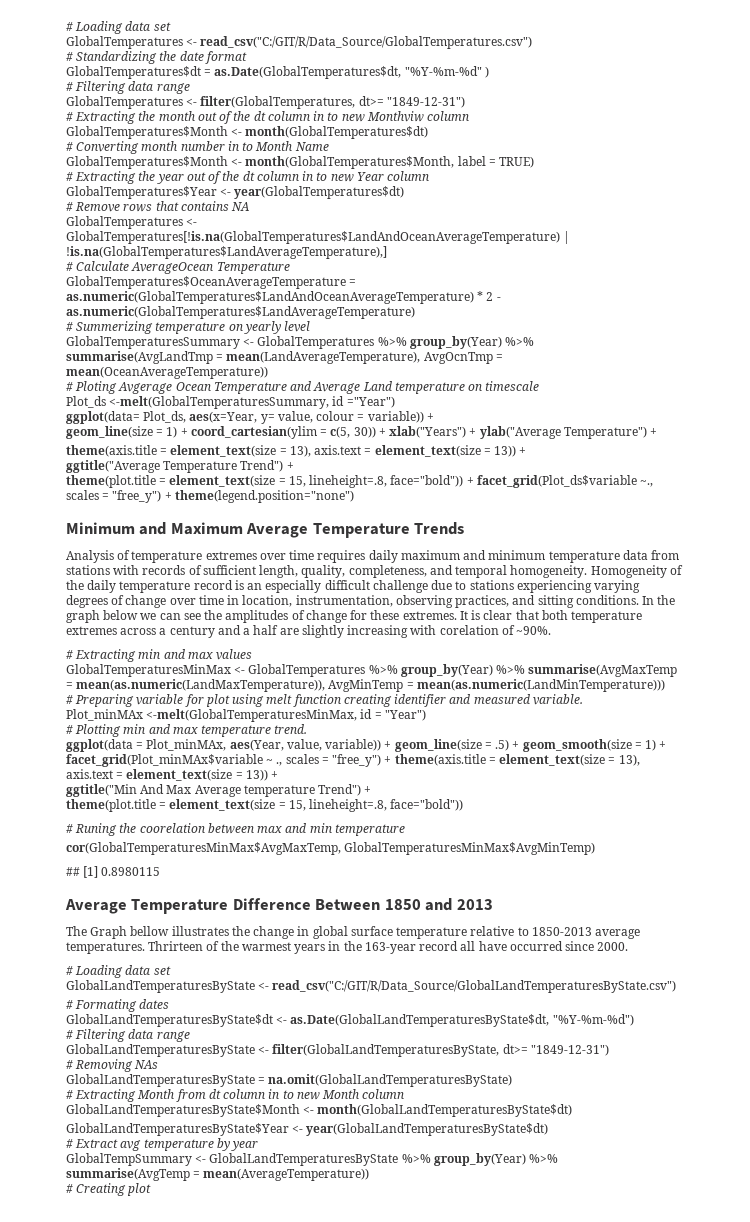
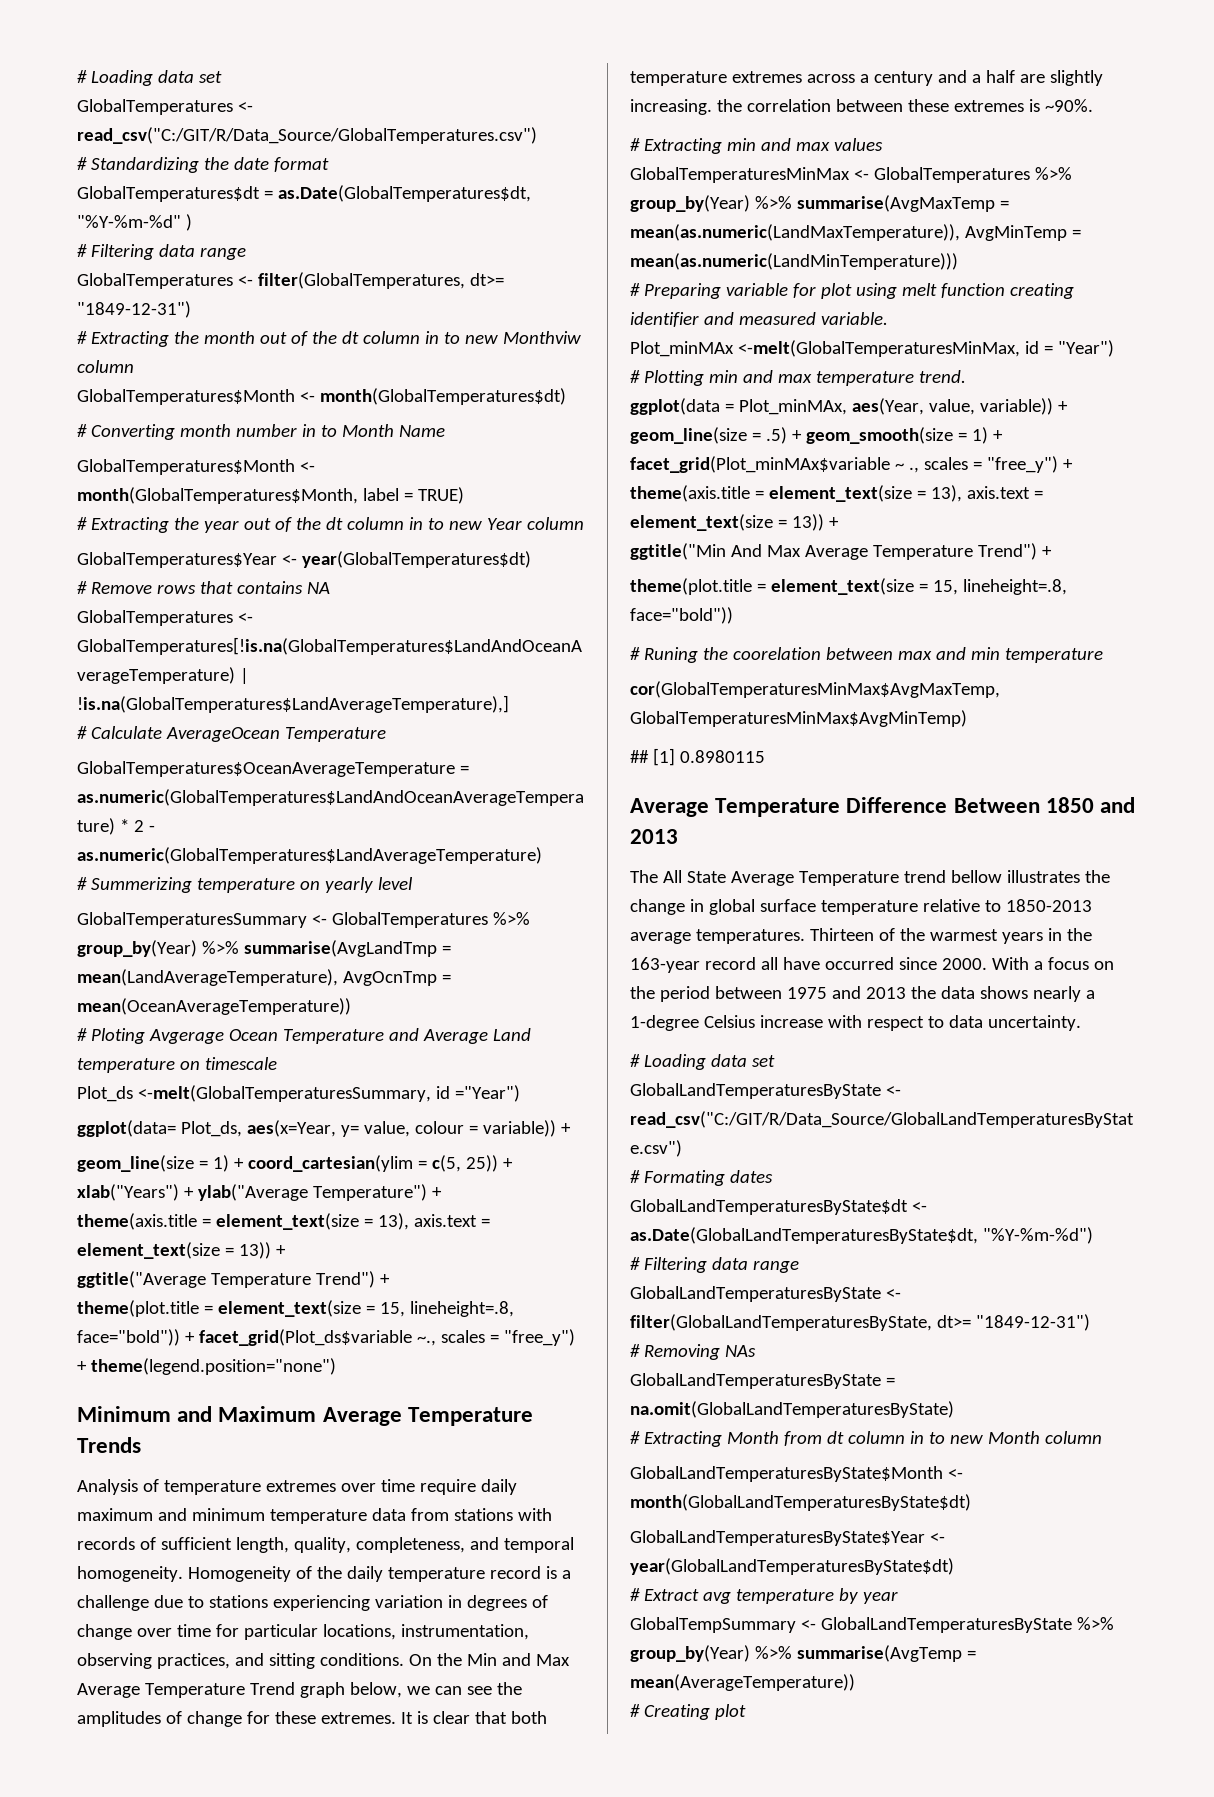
[353,426,376,438] 30)) -> [465,1155,498,1172] 25))
[317,550,366,563] requires -> [419,1479,476,1495] require
[247,580,370,593] an especially difficult -> [561,1570,571,1579] a
[594,580,641,593] varying -> [374,1595,462,1608] variation in
[227,595,293,607] in location, -> [215,1624,396,1640] for particular locations,
[642,595,676,605] [66,610,139,623] In the graph below -> [408,1653,570,1666] [77,1682,402,1698] On the Min and Max Average Temperature Trend graph below,
[347,625,515,638] increasing with corelation of -> [630,99,1040,115] increasing. the correlation between these extremes is
[243,785,315,797] temperature -> [872,545,973,560] Temperature
[90,926,128,939] Graph -> [662,870,946,886] All State Average Temperature trend
[148,941,204,951] Thrirteen -> [809,928,874,941] Thirteen
(629, 946) none -> [991,957,1114,970] [630,986,1095,1002] [630,1015,1081,1031] With a focus on the period between 1975 and 2013 the data shows nearly a 1-degree Celsius increase with respect to data uncertainty.

